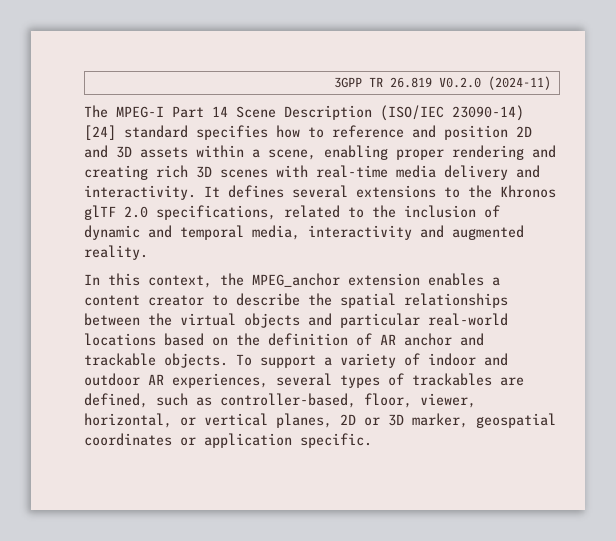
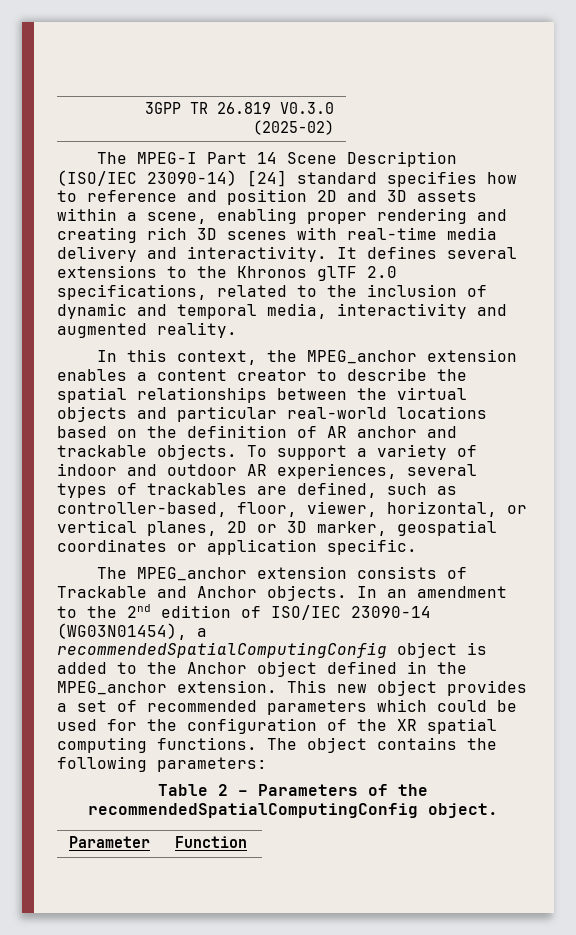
[438,76,551,90] V0.2.0 (2024-11) -> [279,102,334,114] [252,120,334,135] V0.3.0 (2025-02)
(372, 440) none -> [97,566,468,581] [57,585,507,601] [57,604,431,620] [57,623,207,640] [57,642,487,658] [57,661,467,677] [57,680,527,696] [57,699,517,715] [57,718,497,734] [57,737,497,753] [57,756,267,772] [158,784,428,796] [88,803,498,818] [69,836,151,848] [175,836,248,848] // The MPEG_anchor extension consists of Trackable and Anchor objects. In an amendment to the 2nd edition of ISO/IEC 23090-14 (WG03N01454), a recommendedSpatialComputingConfig object is added to the Anchor object defined in the MPEG_anchor extension. This new object provides a set of recommended parameters which could be used for the configuration of the XR spatial computing functions. The object contains the following parameters: // Table 2 – Parameters of the recommendedSpatialComputingConfig object. // Parameter | Function

